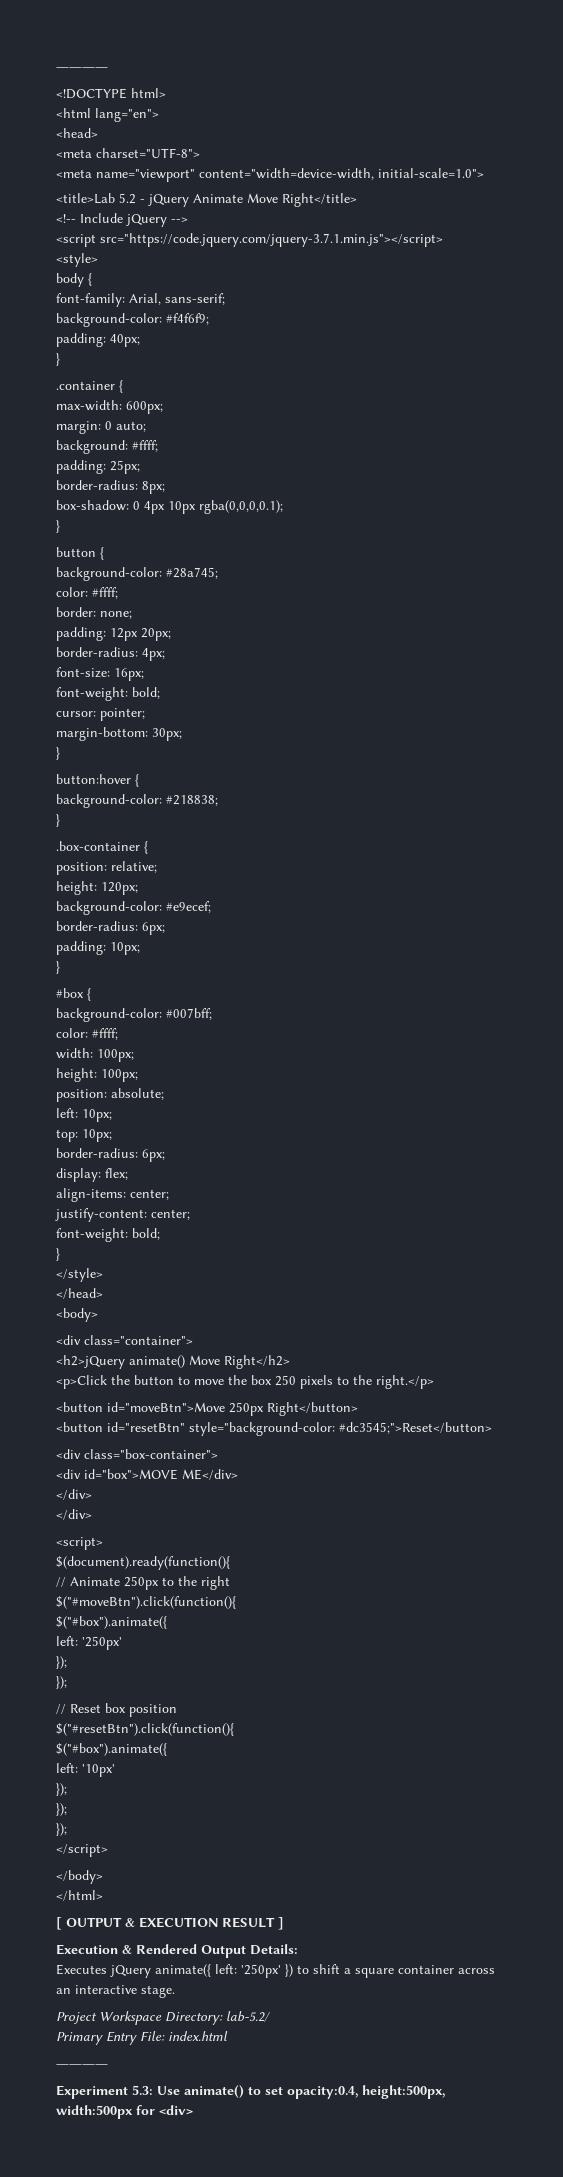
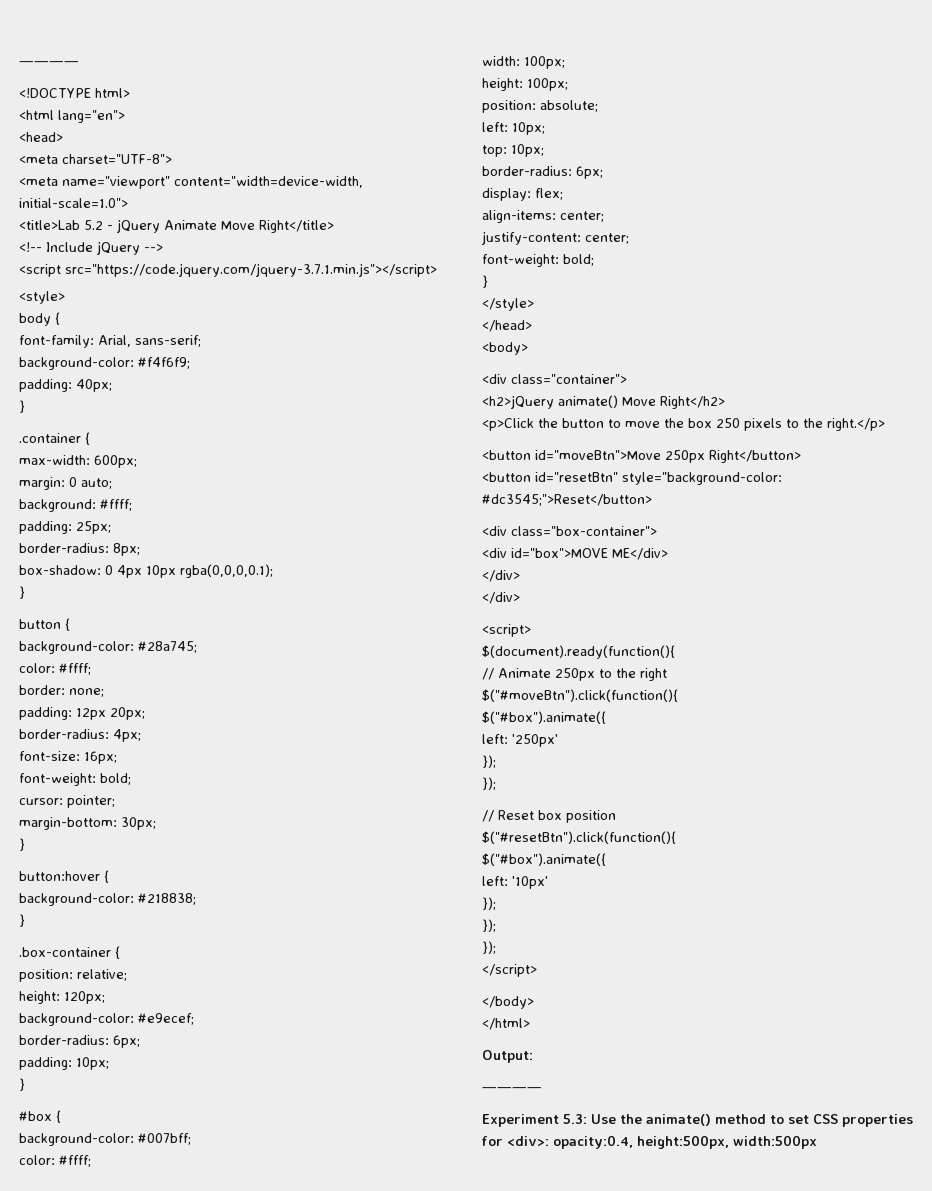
[56,1917,284,1930] [56,1944,298,1958] [56,1964,495,1978] [56,1985,175,1998] [56,2011,271,2025] [56,2031,228,2045] [56,2064,108,2068] [56,2085,283,2099] [ OUTPUT & EXECUTION RESULT ] // Execution & Rendered Output Details: // Executes jQuery animate({ left: '250px' }) to shift a square container across an interactive stage. // Project Workspace Directory: lab-5.2/ // Primary Entry File: index.html // ―――― // Experiment 5.3: Use animate() to set -> [482,1050,533,1063] [482,1087,542,1092] [482,1114,913,1127] [482,1136,549,1146] Output: // ―――― // Experiment 5.3: Use the animate() method to set CSS properties for <div>:
[136,2105,193,2115] for <div> -> (817, 1142) none

